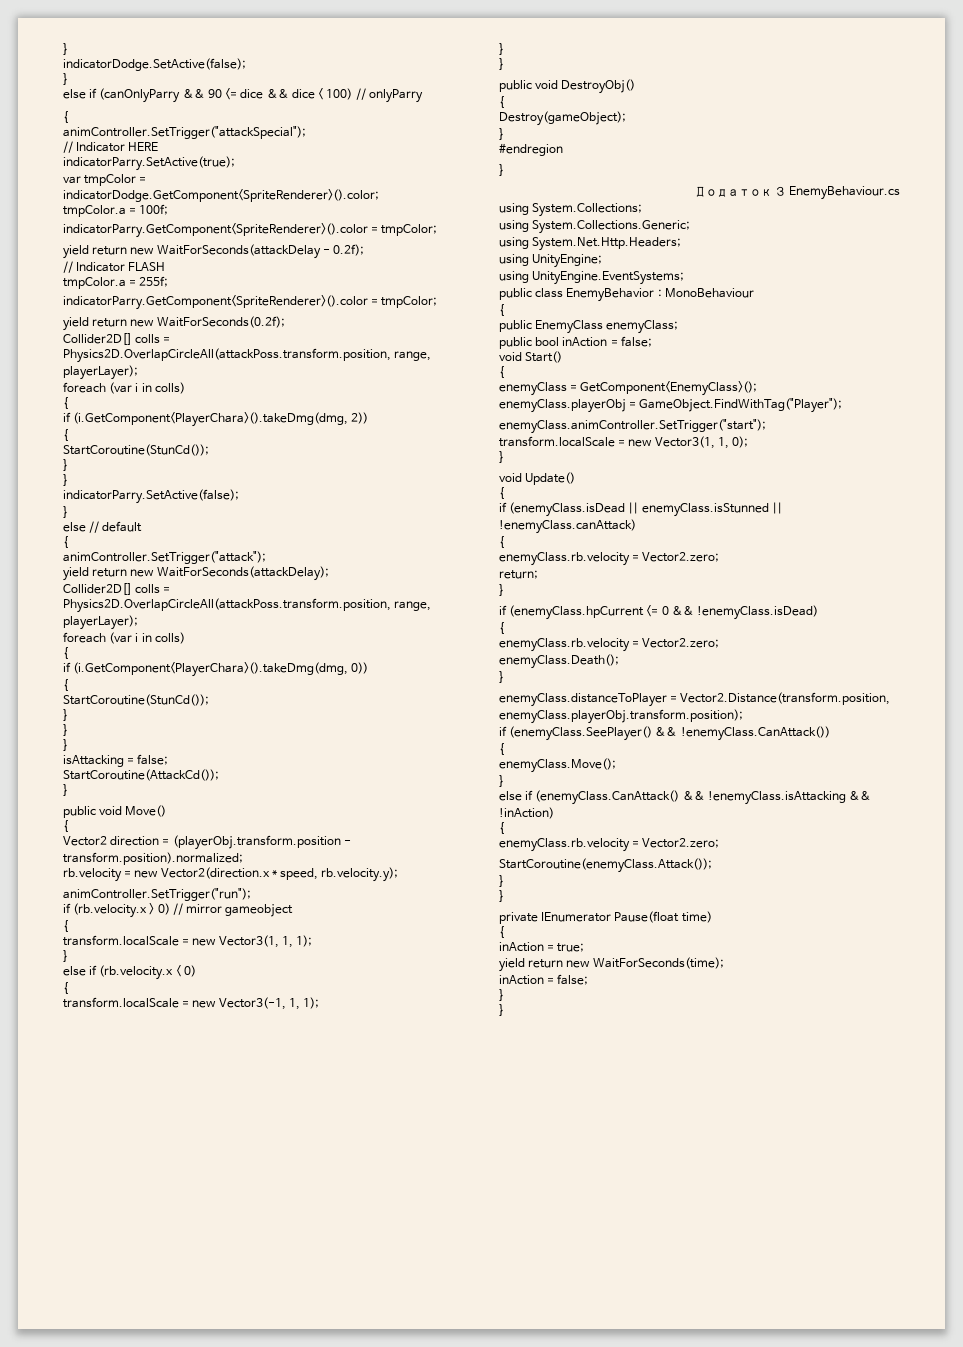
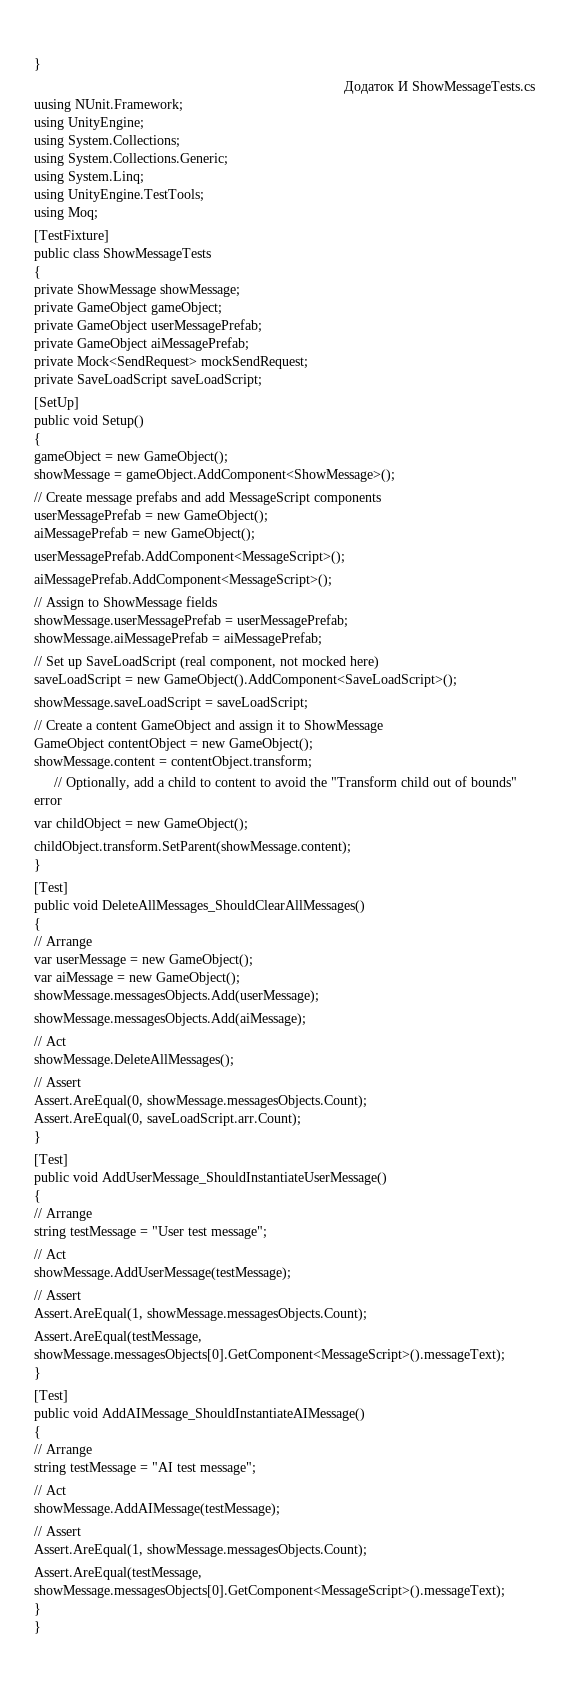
[63,43,68,55] [63,58,246,71] [63,73,68,85] [63,88,423,103] [63,111,68,123] [63,126,306,139] [63,141,159,153] [63,156,235,171] [63,174,147,186] [63,189,379,202] [63,204,169,217] [63,223,438,238] [63,244,365,259] [63,261,166,273] [63,276,169,289] [63,295,438,310] [63,316,285,331] [63,333,171,345] [63,348,432,363] [63,365,138,380] [63,382,185,394] [63,397,68,409] [63,412,369,427] [63,429,68,441] [63,444,209,456] [63,459,68,471] [63,474,68,486] [63,489,239,504] [63,506,68,518] [63,521,143,533] [63,536,68,548] [63,551,266,564] [63,566,329,581] [63,583,171,595] [63,598,432,613] [63,615,138,630] [63,632,185,644] [63,647,68,659] [63,662,369,677] [63,679,68,691] [63,694,209,706] [63,709,68,721] [63,724,68,736] [63,739,68,751] [63,754,169,767] [63,769,219,781] [63,784,68,796] [63,805,167,818] [63,820,68,832] [63,835,351,850] [63,852,243,865] [63,867,399,882] [63,888,251,901] [63,903,294,918] [63,920,68,932] [63,935,313,948] [63,950,68,962] [63,965,196,980] [63,982,68,994] [63,997,320,1010] [499,43,504,55] [499,58,504,70] [499,79,636,94] [499,96,504,108] [499,111,626,126] [499,128,504,140] [499,143,563,156] [499,164,504,176] [694,186,900,200] } // indicatorDodge.SetActive(false); // } // else if (canOnlyParry && 90 <= dice && dice < 100) // onlyParry // { // animController.SetTrigger("attackSpecial"); // // Indicator HERE // indicatorParry.SetActive(true); // var tmpColor = indicatorDodge.GetComponent<SpriteRenderer>().color; // tmpColor.a = 100f; // indicatorParry.GetComponent<SpriteRenderer>().color = tmpColor; // yield return new WaitForSeconds(attackDelay - 0.2f); // // Indicator FLASH // tmpColor.a = 255f; // indicatorParry.GetComponent<SpriteRenderer>().color = tmpColor; // yield return new WaitForSeconds(0.2f); // Collider2D[] colls = Physics2D.OverlapCircleAll(attackPoss.transform.position, range, playerLayer); // foreach (var i in colls) // { // if (i.GetComponent<PlayerChara>().takeDmg(dmg, 2)) // { // StartCoroutine(StunCd()); // } // } // indicatorParry.SetActive(false); // } // else // default // { // animController.SetTrigger("attack"); // yield return new WaitForSeconds(attackDelay); // Collider2D[] colls = Physics2D.OverlapCircleAll(attackPoss.transform.position, range, playerLayer); // foreach (var i in colls) // { // if (i.GetComponent<PlayerChara>().takeDmg(dmg, 0)) // { // StartCoroutine(StunCd()); // } // } // } // isAttacking = false; // StartCoroutine(AttackCd()); // } // public void Move() // { // Vector2 direction = (playerObj.transform.position - transform.position).normalized; // rb.velocity = new Vector2(direction.x * speed, rb.velocity.y); // animController.SetTrigger("run"); // if (rb.velocity.x > 0) // mirror gameobject // { // transform.localScale = new Vector3(1, 1, 1); // } // else if (rb.velocity.x < 0) // { // transform.localScale = new Vector3(-1, 1, 1); // } // } // public void DestroyObj() // { // Destroy(gameObject); // } // #endregion // } // Додаток З EnemyBehaviour.cs -> [34,58,41,71] [344,81,535,94] [34,99,183,112] [34,117,144,130] } // Додаток И ShowMessageTests.cs // uusing NUnit.Framework; // using UnityEngine;
[532,237,682,251] [499,254,603,268] [499,271,685,285] System.Net.Http.Headers; // using UnityEngine; // using UnityEngine.EventSystems; -> [68,171,144,184] [34,189,204,202] [34,207,98,220] [34,230,109,243] System.Linq; // using UnityEngine.TestTools; // using Moq; // [TestFixture]
[566,288,754,302] [499,304,504,316] [499,320,679,334] [499,336,652,349] [499,351,563,363] [499,366,504,378] [499,381,758,396] [499,398,843,413] [499,419,766,434] [499,436,749,449] [499,451,504,463] [499,472,576,485] [499,487,504,499] [499,502,782,517] [499,519,636,534] [499,536,504,548] [499,552,720,566] [499,570,538,579] [499,584,504,596] [499,605,819,620] [499,622,504,634] [499,638,720,652] [499,654,619,669] [499,671,504,683] [499,692,891,707] [499,709,743,724] [499,726,830,741] [499,743,504,755] [499,758,616,773] [499,775,504,787] [499,790,872,805] [499,807,554,819] [499,822,504,834] [499,838,720,852] [499,858,712,873] [499,875,504,887] [499,890,504,902] [499,911,712,924] [499,926,504,938] [499,942,585,952] [499,957,724,972] [499,974,589,985] EnemyBehavior : MonoBehaviour // { // public EnemyClass enemyClass; // public bool inAction = false; // void Start() // { // enemyClass = GetComponent<EnemyClass>(); // enemyClass.playerObj = GameObject.FindWithTag("Player"); // enemyClass.animController.SetTrigger("start"); // transform.localScale = new Vector3(1, 1, 0); // } // void Update() // { // if (enemyClass.isDead || enemyClass.isStunned || !enemyClass.canAttack) // { // enemyClass.rb.velocity = Vector2.zero; // return; // } // if (enemyClass.hpCurrent <= 0 && !enemyClass.isDead) // { // enemyClass.rb.velocity = Vector2.zero; // enemyClass.Death(); // } // enemyClass.distanceToPlayer = Vector2.Distance(transform.position, enemyClass.playerObj.transform.position); // if (enemyClass.SeePlayer() && !enemyClass.CanAttack()) // { // enemyClass.Move(); // } // else if (enemyClass.CanAttack() && !enemyClass.isAttacking && !inAction) // { // enemyClass.rb.velocity = Vector2.zero; // StartCoroutine(enemyClass.Attack()); // } // } // private IEnumerator Pause(float time) // { // inAction = true; // yield return new WaitForSeconds(time); // inAction = false; -> [103,248,211,261] [34,266,41,279] [34,284,240,297] [34,302,222,315] [34,319,262,333] [34,337,249,351] [34,356,308,369] [34,374,262,387] [34,397,79,410] [34,415,144,428] [34,433,41,446] [34,451,228,464] [34,469,395,482] [34,491,381,505] [34,509,268,523] [34,527,255,541] [34,550,345,564] [34,573,332,587] [34,596,217,610] [34,614,348,628] [34,632,322,646] [34,656,379,669] [34,674,457,687] [34,697,308,710] [34,720,383,733] [34,738,313,751] [34,755,312,769] [53,776,517,790] [34,798,62,805] [34,818,248,831] [34,840,351,854] [34,859,41,872] [34,882,68,895] [34,900,365,913] [34,918,41,931] [34,936,92,949] [34,954,253,967] [34,972,240,985] [34,990,319,1003] [34,1013,306,1026] [34,1036,66,1046] [34,1054,234,1067] [34,1077,81,1087] [34,1095,367,1108] [34,1113,301,1126] [34,1131,41,1144] [34,1154,68,1167] [34,1172,387,1185] [34,1190,41,1203] [34,1208,92,1221] [34,1226,267,1239] [34,1249,66,1259] [34,1267,291,1280] [34,1290,81,1300] [34,1308,367,1321] [34,1331,202,1344] [34,1349,505,1362] [34,1367,41,1380] [34,1390,68,1403] [34,1408,365,1421] [34,1426,41,1439] [34,1444,92,1457] [34,1462,256,1475] [34,1485,66,1495] [34,1503,280,1516] [34,1526,81,1536] [34,1544,367,1557] [34,1567,202,1580] [34,1585,505,1598] ShowMessageTests // { // private ShowMessage showMessage; // private GameObject gameObject; // private GameObject userMessagePrefab; // private GameObject aiMessagePrefab; // private Mock<SendRequest> mockSendRequest; // private SaveLoadScript saveLoadScript; // [SetUp] // public void Setup() // { // gameObject = new GameObject(); // showMessage = gameObject.AddComponent<ShowMessage>(); // // Create message prefabs and add MessageScript components // userMessagePrefab = new GameObject(); // aiMessagePrefab = new GameObject(); // userMessagePrefab.AddComponent<MessageScript>(); // aiMessagePrefab.AddComponent<MessageScript>(); // // Assign to ShowMessage fields // showMessage.userMessagePrefab = userMessagePrefab; // showMessage.aiMessagePrefab = aiMessagePrefab; // // Set up SaveLoadScript (real component, not mocked here) // saveLoadScript = new GameObject().AddComponent<SaveLoadScript>(); // showMessage.saveLoadScript = saveLoadScript; // // Create a content GameObject and assign it to ShowMessage // GameObject contentObject = new GameObject(); // showMessage.content = contentObject.transform; // // Optionally, add a child to content to avoid the "Transform child out of bounds" error // var childObject = new GameObject(); // childObject.transform.SetParent(showMessage.content); // } // [Test] // public void DeleteAllMessages_ShouldClearAllMessages() // { // // Arrange // var userMessage = new GameObject(); // var aiMessage = new GameObject(); // showMessage.messagesObjects.Add(userMessage); // showMessage.messagesObjects.Add(aiMessage); // // Act // showMessage.DeleteAllMessages(); // // Assert // Assert.AreEqual(0, showMessage.messagesObjects.Count); // Assert.AreEqual(0, saveLoadScript.arr.Count); // } // [Test] // public void AddUserMessage_ShouldInstantiateUserMessage() // { // // Arrange // string testMessage = "User test message"; // // Act // showMessage.AddUserMessage(testMessage); // // Assert // Assert.AreEqual(1, showMessage.messagesObjects.Count); // Assert.AreEqual(testMessage, showMessage.messagesObjects[0].GetComponent<MessageScript>().messageText); // } // [Test] // public void AddAIMessage_ShouldInstantiateAIMessage() // { // // Arrange // string testMessage = "AI test message"; // // Act // showMessage.AddAIMessage(testMessage); // // Assert // Assert.AreEqual(1, showMessage.messagesObjects.Count); // Assert.AreEqual(testMessage, showMessage.messagesObjects[0].GetComponent<MessageScript>().messageText);

